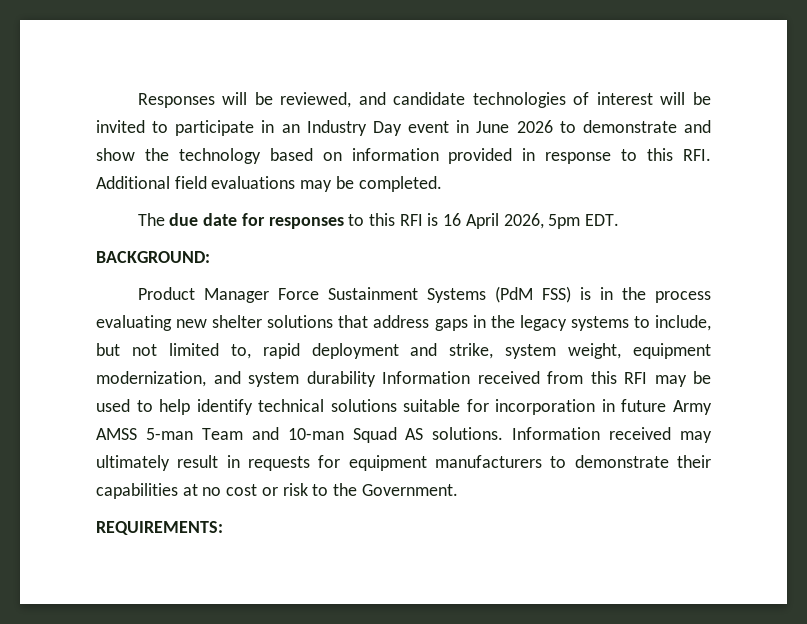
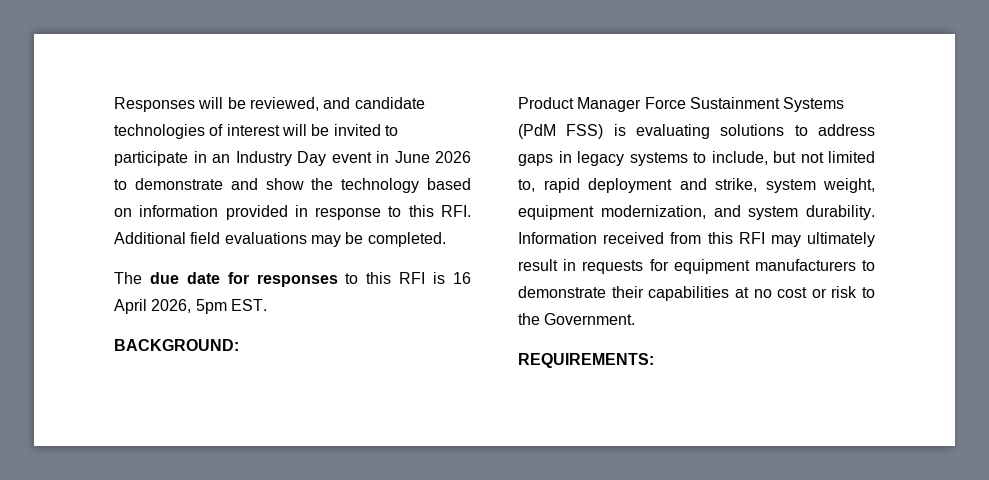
[585,214,620,226] EDT. -> [230,299,267,311] EST.
[599,287,711,303] [96,315,369,331] in the process evaluating new shelter solutions that -> [636,124,808,139] evaluating solutions to
[490,315,515,328] the -> (572, 157) none
[306,371,376,387] durability -> [806,205,875,220] durability.
[693,371,711,384] [96,399,712,415] [96,427,712,443] be used to help identify technical solutions suitable for incorporation in future Army AMSS 5-man Team and 10-man Squad AS solutions. Information received may -> (801, 241) none

